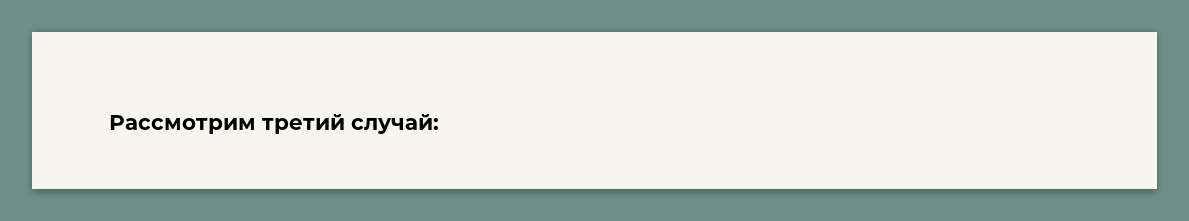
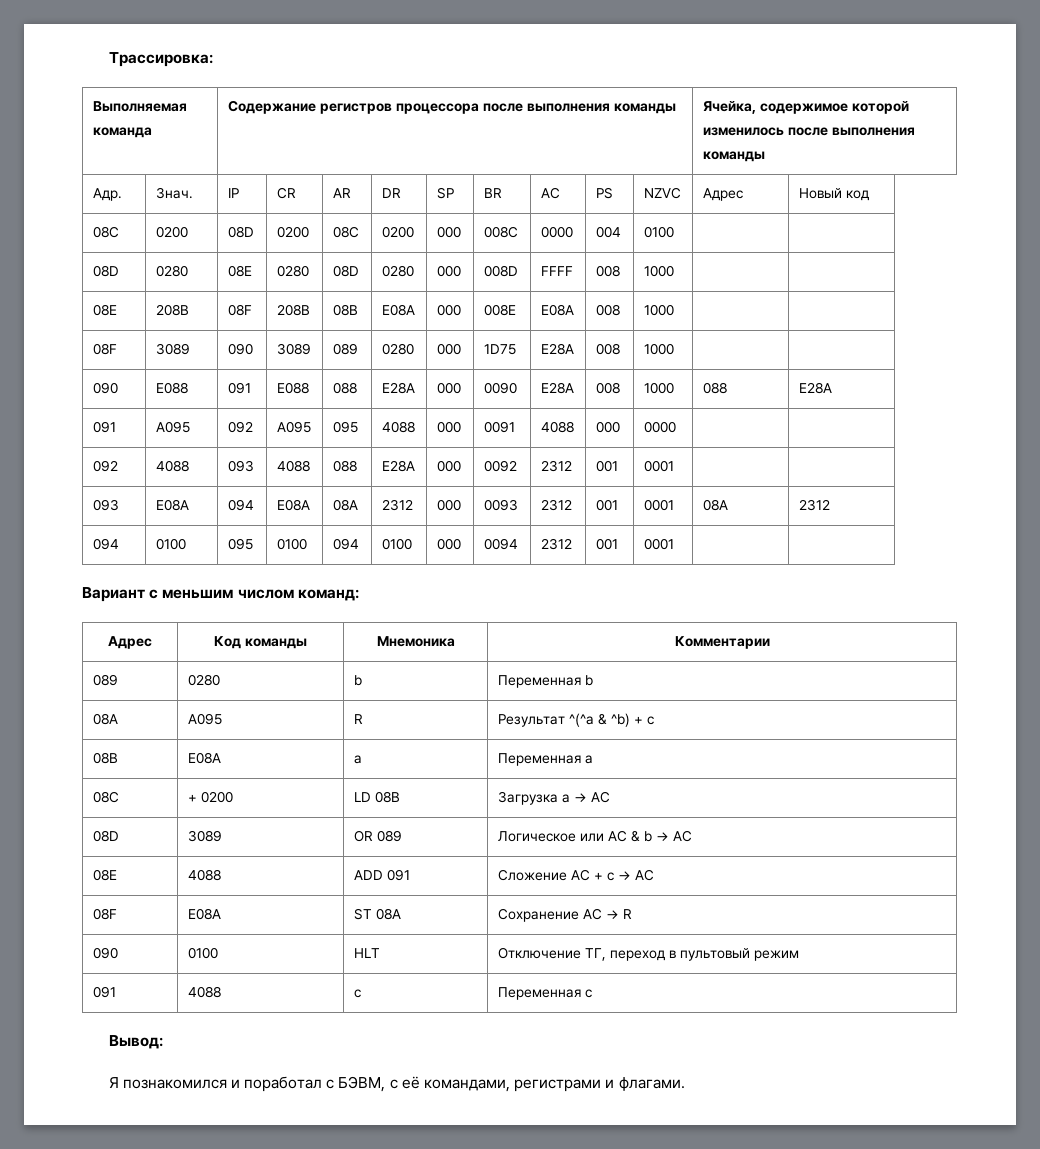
[109,114,439,134] Рассмотрим третий случай: -> [108,52,213,67] [92,101,187,112] [92,127,152,138] [227,100,676,114] [702,101,909,114] [702,127,915,136] [702,151,765,162] [92,188,122,201] [155,187,193,199] [227,188,239,198] [276,187,296,199] [332,188,351,198] [381,188,401,198] [436,187,454,199] [483,188,502,198] [540,187,560,199] [595,187,613,199] [643,187,681,199] [702,188,743,201] [798,188,869,201] [92,226,119,238] [155,226,188,238] [227,226,254,238] [276,226,309,238] [332,226,359,238] [381,226,414,238] [436,226,461,238] [483,226,518,238] [540,226,573,238] [595,226,621,238] [643,226,674,238] [92,265,119,277] [155,265,188,277] [227,265,252,277] [276,265,309,277] [332,265,359,277] [381,265,414,277] [436,265,461,277] [483,265,518,277] [540,266,573,276] [595,265,620,277] [643,265,674,277] [92,304,117,316] [155,304,189,316] [227,304,252,316] [276,304,310,316] [332,304,358,316] [381,304,415,316] [436,304,461,316] [483,304,516,316] [540,304,574,316] [595,304,620,316] [643,304,674,316] [92,343,117,355] [155,343,190,355] [227,343,253,355] [276,343,311,355] [332,343,358,355] [381,343,414,355] [436,343,461,355] [483,344,516,355] [540,343,574,355] [595,343,620,355] [643,343,674,355] [92,382,118,394] [155,382,188,394] [227,382,251,394] [276,382,309,394] [332,382,357,394] [381,382,415,394] [436,382,461,394] [483,382,517,394] [540,382,574,394] [595,382,620,394] [643,382,674,394] [702,382,727,394] [798,382,832,394] [92,421,116,433] [155,421,190,433] [227,421,253,433] [276,421,311,433] [332,421,358,433] [381,421,415,433] [436,421,461,433] [483,421,515,433] [540,421,574,433] [595,421,620,433] [643,421,676,433] [92,460,118,472] [155,460,189,472] [227,460,254,472] [276,460,310,472] [332,460,357,472] [381,460,415,472] [436,460,461,472] [483,460,517,472] [540,460,572,472] [595,460,618,472] [643,460,674,472] [92,499,119,511] [155,499,189,511] [227,499,254,511] [276,499,310,511] [332,499,358,511] [381,499,413,511] [436,499,461,511] [483,499,518,511] [540,499,572,511] [595,499,618,511] [643,499,674,511] [702,499,728,511] [798,499,830,511] [92,538,119,550] [155,538,186,550] [227,538,253,550] [276,538,307,550] [332,538,359,550] [381,538,412,550] [436,538,461,550] [483,538,518,550] [540,538,572,550] [595,538,618,550] [643,538,674,550] [82,587,359,602] [108,636,152,649] [214,636,307,649] [376,636,455,647] [674,636,770,649] [92,674,118,686] [187,674,220,686] [353,675,362,686] [497,675,593,688] [92,713,118,725] [187,713,222,725] [353,714,363,724] [497,713,654,727] [92,752,118,764] [187,752,221,764] [353,755,362,764] [497,753,593,766] [92,791,119,803] [187,791,233,803] [353,791,400,803] [497,791,610,805] [92,830,119,842] [187,830,222,842] [353,830,402,842] [497,830,692,842] [92,869,117,881] [187,869,221,881] [353,869,410,881] [497,869,654,881] [92,908,117,920] [187,908,221,920] [353,908,401,920] [497,908,632,922] [92,947,118,959] [187,947,218,959] [353,948,380,958] [497,947,799,961] [92,986,116,998] [187,986,221,998] [353,989,361,998] [497,987,592,1000] [108,1035,163,1049] [108,1076,685,1092] Трассировка: // Выполняемая команда | Содержание регистров процессора после выполнения команды | Ячейка, содержимое которой изменилось после выполнения команды // Адр. | Знач. | IP | CR | AR | DR | SP | BR | AC | PS | NZVC | Адрес | Новый код // 08C | 0200 | 08D | 0200 | 08C | 0200 | 000 | 008C | 0000 | 004 | 0100 | | // 08D | 0280 | 08E | 0280 | 08D | 0280 | 000 | 008D | FFFF | 008 | 1000 | | // 08E | 208B | 08F | 208B | 08B | E08A | 000 | 008E | E08A | 008 | 1000 | | // 08F | 3089 | 090 | 3089 | 089 | 0280 | 000 | 1D75 | E28A | 008 | 1000 | | // 090 | E088 | 091 | E088 | 088 | E28A | 000 | 0090 | E28A | 008 | 1000 | 088 | E28A // 091 | A095 | 092 | A095 | 095 | 4088 | 000 | 0091 | 4088 | 000 | 0000 | | // 092 | 4088 | 093 | 4088 | 088 | E28A | 000 | 0092 | 2312 | 001 | 0001 | | // 093 | E08A | 094 | E08A | 08A | 2312 | 000 | 0093 | 2312 | 001 | 0001 | 08A | 2312 // 094 | 0100 | 095 | 0100 | 094 | 0100 | 000 | 0094 | 2312 | 001 | 0001 | | // Вариант с меньшим числом команд: // Адрес | Код команды | Мнемоника | Комментарии // 089 | 0280 | b | Переменная b // 08A | A095 | R | Результат ^(^a & ^b) + c // 08B | E08A | a | Переменная a // 08C | + 0200 | LD 08B | Загрузка a → AC // 08D | 3089 | OR 089 | Логическое или AC & b → AC // 08E | 4088 | ADD 091 | Сложение AC + c → AC // 08F | E08A | ST 08A | Сохранение AC → R // 090 | 0100 | HLT | Отключение ТГ, переход в пультовый режим // 091 | 4088 | с | Переменная c // Вывод: // Я познакомился и поработал с БЭВМ, с её командами, регистрами и флагами.

